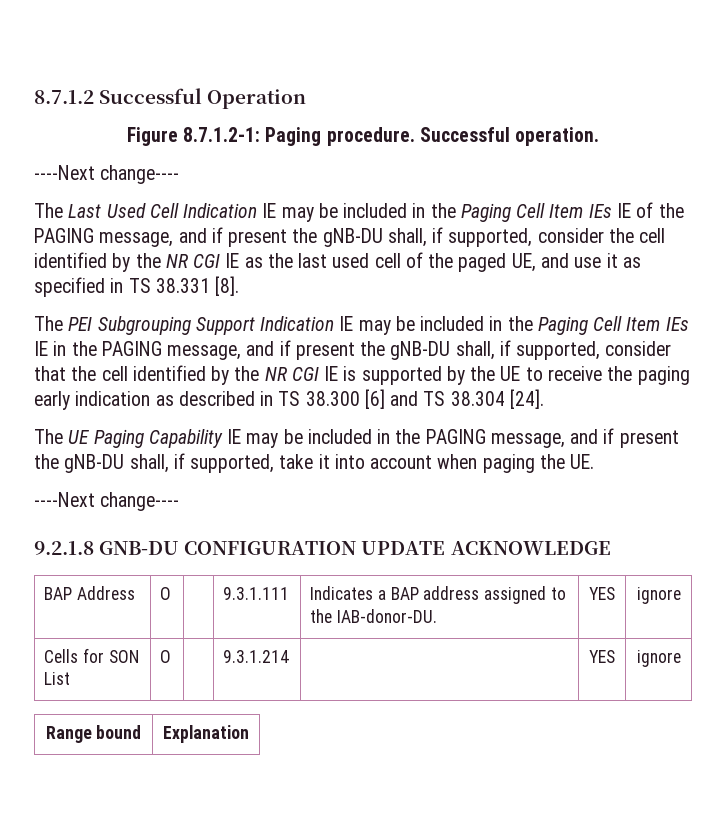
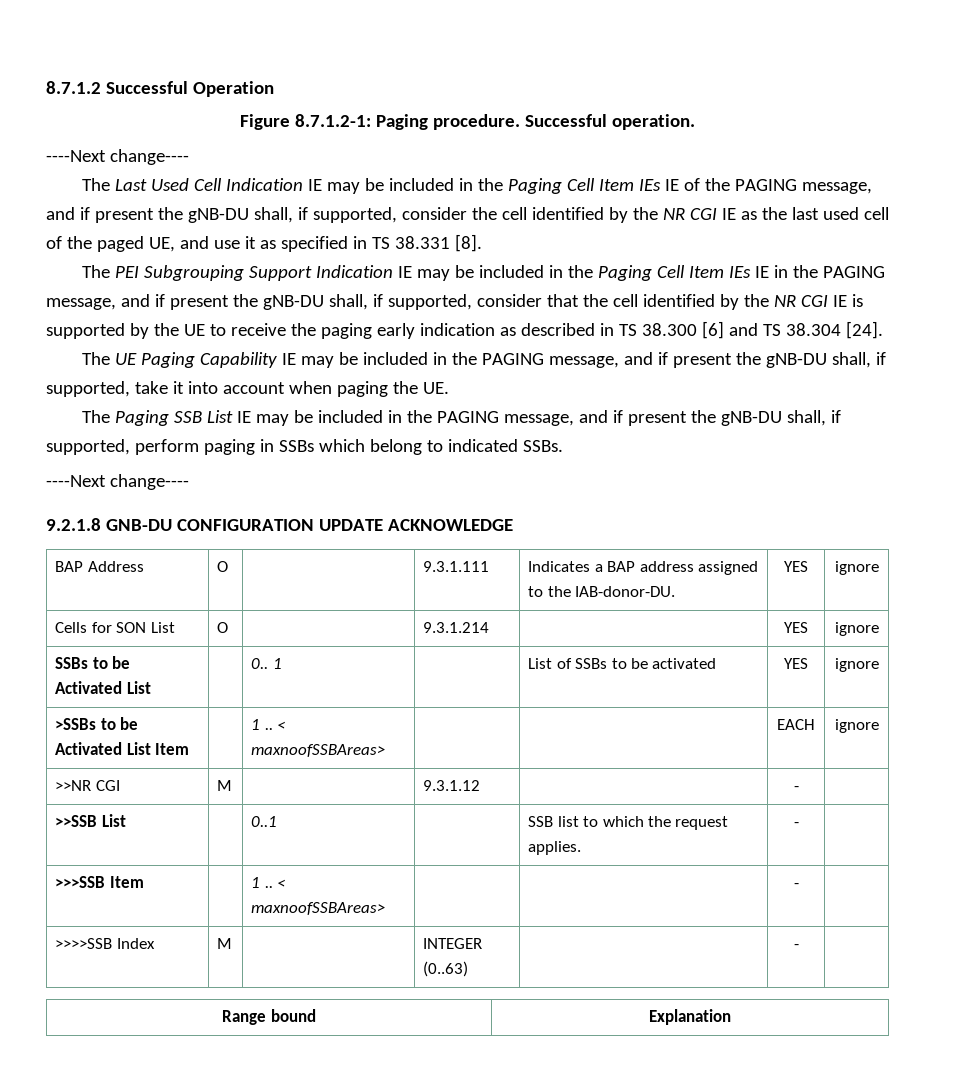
(595, 461) none -> [82,410,842,426] [46,439,563,455] // The Paging SSB List IE may be included in the PAGING message, and if present the gNB-DU shall, if supported, perform paging in SSBs which belong to indicated SSBs.
(681, 658) none -> [55,656,131,669] [55,681,151,694] [251,658,282,669] [528,658,717,669] [784,658,808,669] [834,658,879,672] [55,717,139,730] [55,742,190,755] [251,719,286,730] [251,744,386,757] [777,719,815,730] [834,719,879,733] [55,780,120,791] [217,780,233,791] [423,780,481,791] [793,786,799,791] [55,814,126,827] [251,816,278,827] [528,816,729,830] [528,841,582,855] [793,822,799,827] [55,876,144,888] [251,877,286,888] [251,902,386,915] [793,883,799,888] [55,938,155,949] [217,938,233,949] [423,938,483,949] [423,961,469,977] [793,944,799,949] // SSBs to be Activated List | | 0.. 1 | | List of SSBs to be activated | YES | ignore // >SSBs to be Activated List Item | | 1 .. < maxnoofSSBAreas> | | | EACH | ignore // >>NR CGI | M | | 9.3.1.12 | | - | // >>SSB List | | 0..1 | | SSB list to which the request applies. | - | // >>>SSB Item | | 1 .. < maxnoofSSBAreas> | | | - | // >>>>SSB Index | M | | INTEGER (0..63) | | - |

